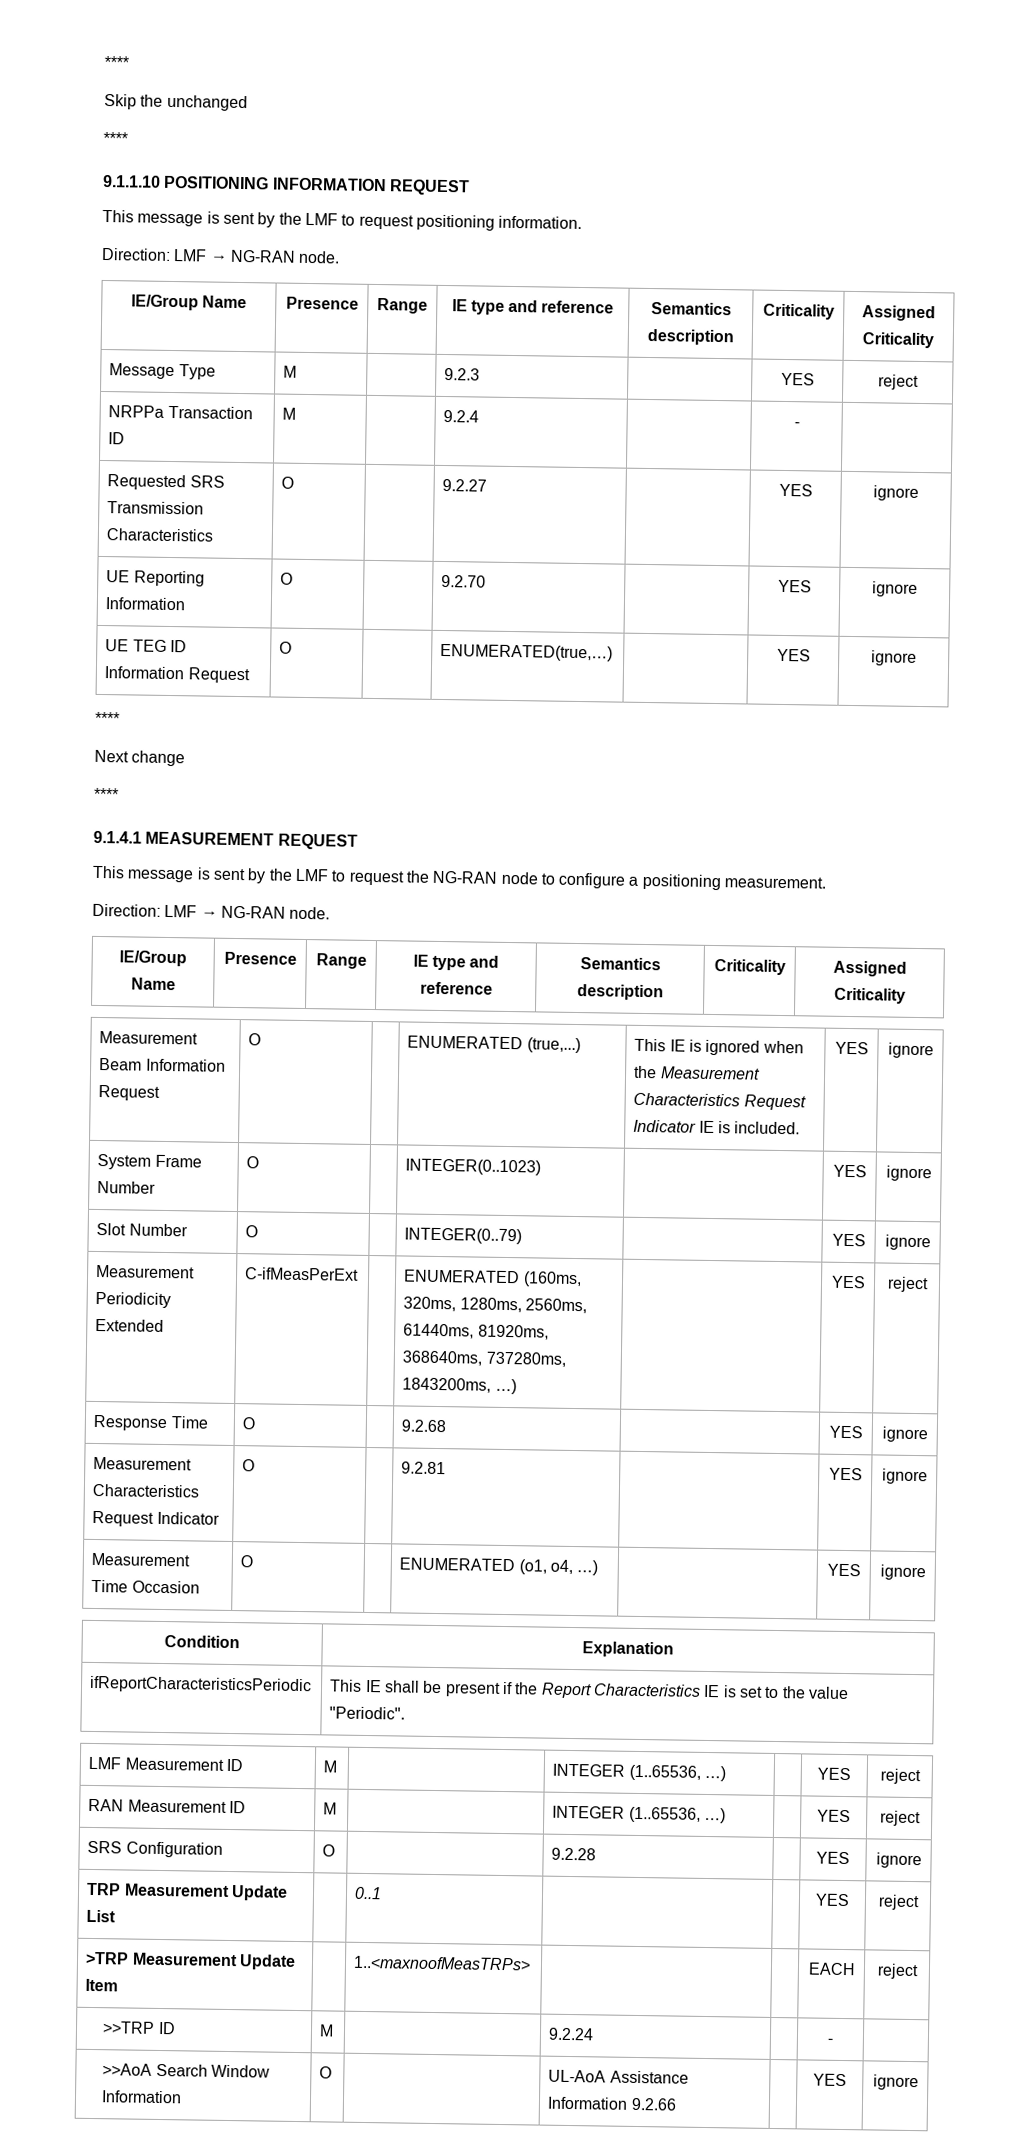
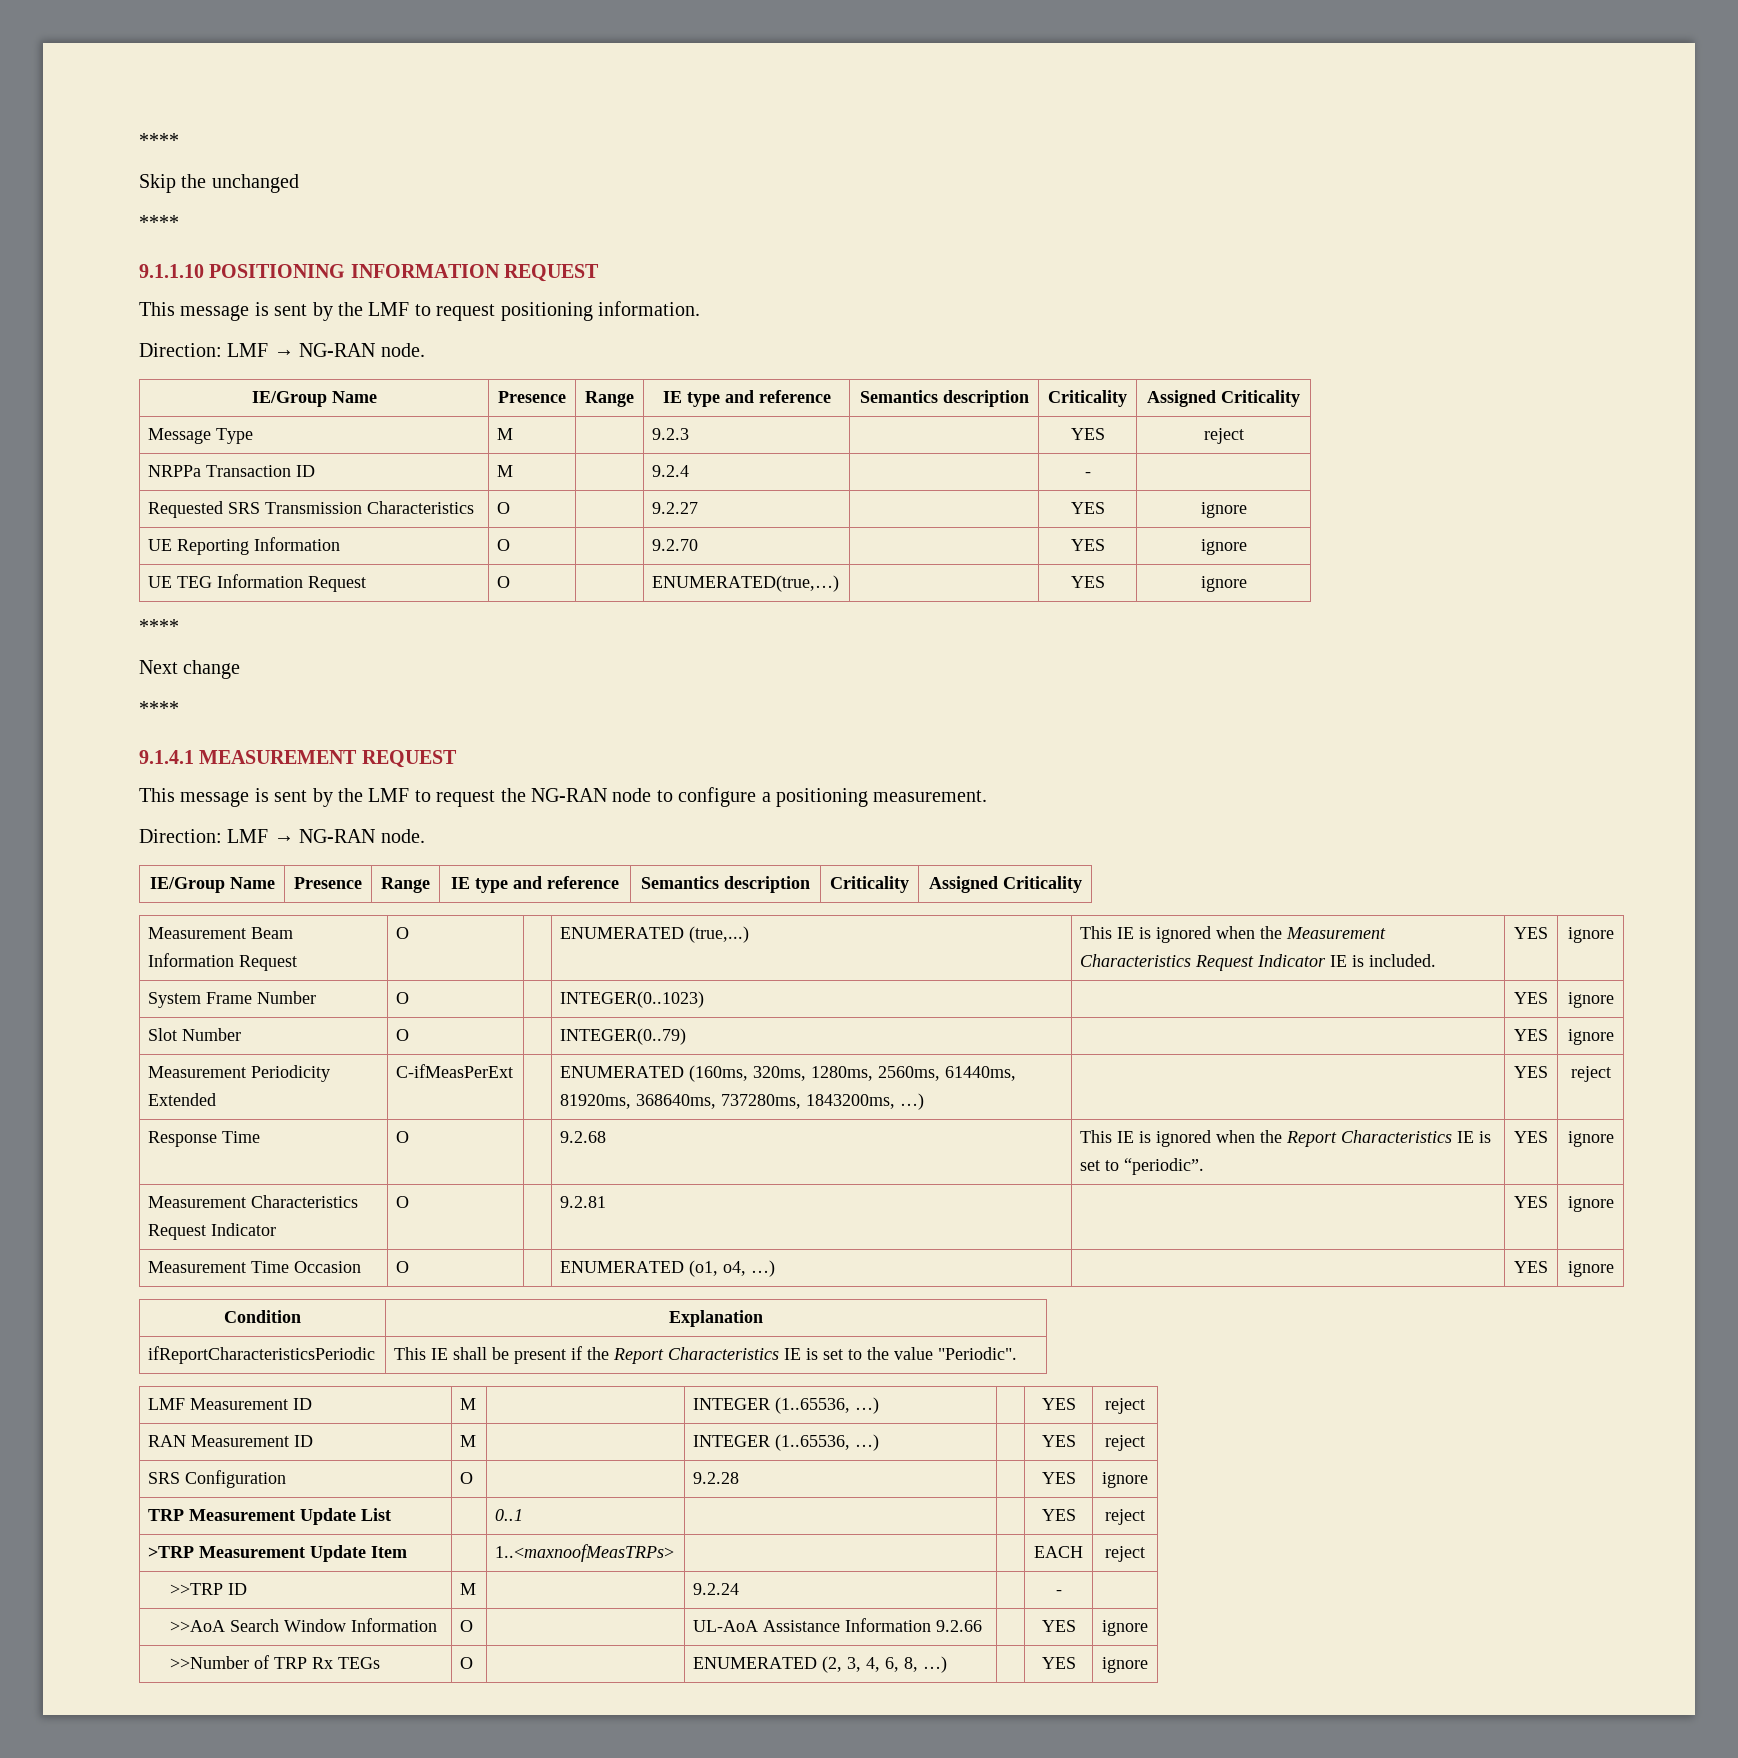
[170,640,188,653] ID -> (213, 582) none
(447, 1426) none -> [1080,1130,1492,1147] [1080,1158,1205,1175] This IE is ignored when the Report Characteristics IE is set to “periodic”.
(919, 2082) none -> [170,1655,381,1669] [460,1657,474,1669] [693,1656,948,1673] [1041,1657,1076,1669] [1102,1657,1148,1673] // >>Number of TRP Rx TEGs | O | | ENUMERATED (2, 3, 4, 6, 8, …) | | YES | ignore

